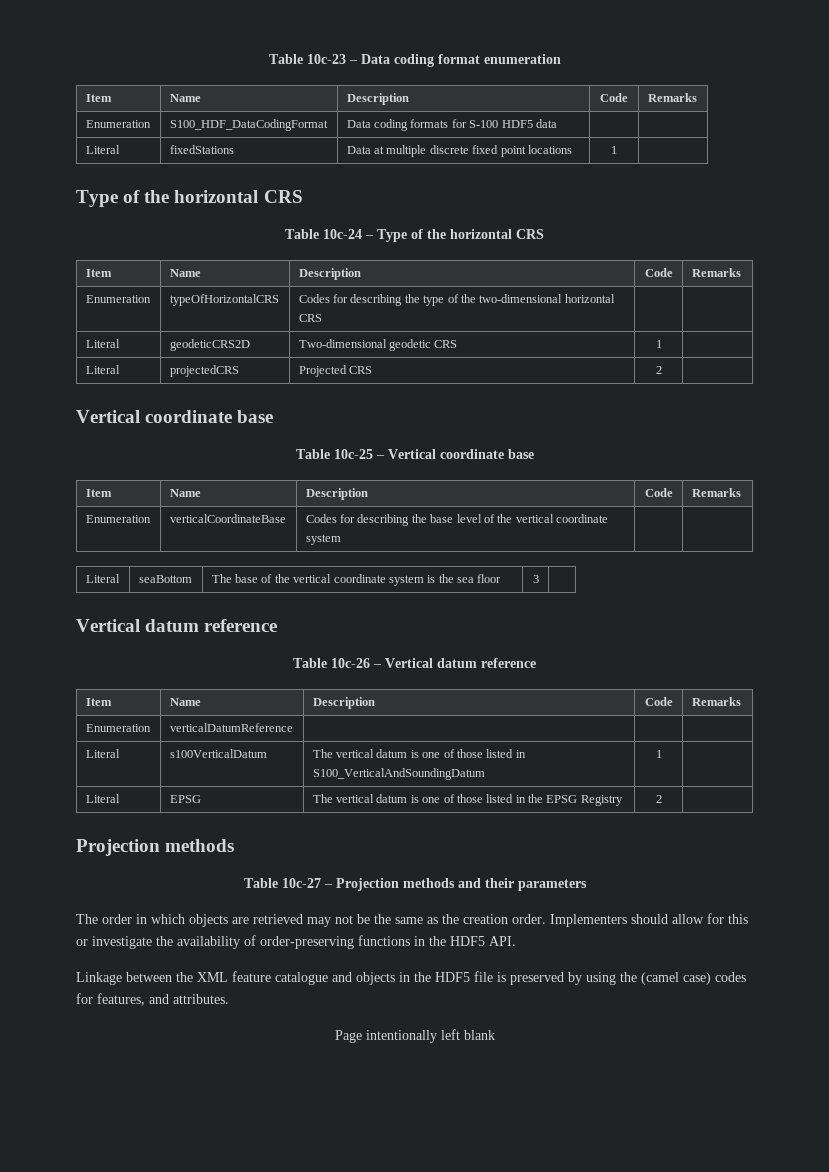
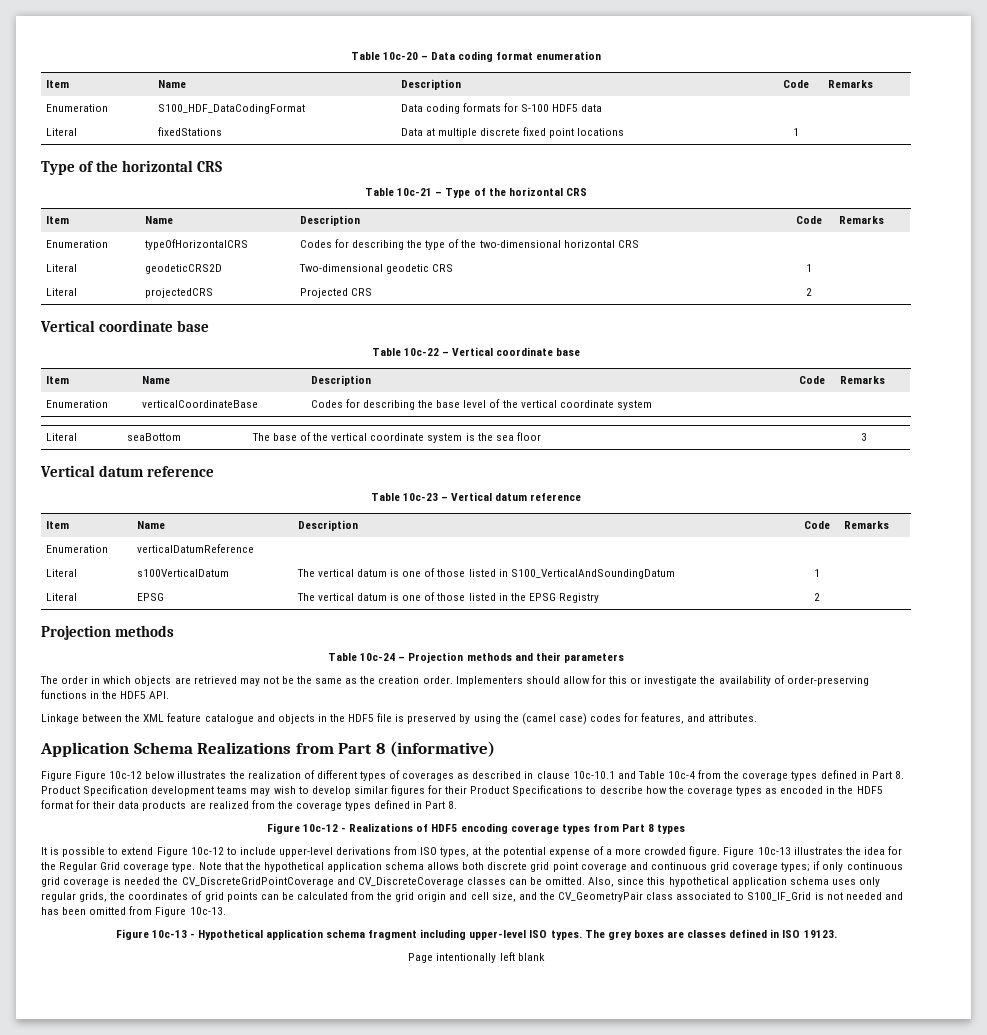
[268,54,346,64] Table 10c-23 -> [350,52,418,60] Table 10c-20
[323,229,362,239] 10c-24 -> [397,188,433,196] 10c-21
[333,449,373,459] 10c-25 -> [403,348,439,356] 10c-22
[331,658,370,668] 10c-26 -> [402,493,438,501] 10c-23
[281,878,321,888] 10c-27 -> [360,653,396,661] 10c-24
(229, 999) none -> [40,741,495,757] [41,770,904,781] [41,785,883,796] [41,800,458,811] [266,823,686,834] [41,846,902,857] [41,861,903,872] [41,877,880,887] [41,891,903,902] [41,906,226,917] [115,929,837,940] // Application Schema Realizations from Part 8 (informative) // Figure Figure 10c-12 below illustrates the realization of different types of coverages as described in clause 10c-10.1 and Table 10c-4 from the coverage types defined in Part 8. Product Specification development teams may wish to develop similar figures for their Product Specifications to describe how the coverage types as encoded in the HDF5 format for their data products are realized from the coverage types defined in Part 8. // Figure 10c-12 - Realizations of HDF5 encoding coverage types from Part 8 types // It is possible to extend Figure 10c-12 to include upper-level derivations from ISO types, at the potential expense of a more crowded figure. Figure 10c-13 illustrates the idea for the Regular Grid coverage type. Note that the hypothetical application schema allows both discrete grid point coverage and continuous grid coverage types; if only continuous grid coverage is needed the CV_DiscreteGridPointCoverage and CV_DiscreteCoverage classes can be omitted. Also, since this hypothetical application schema uses only regular grids, the coordinates of grid points can be calculated from the grid origin and cell size, and the CV_GeometryPair class associated to S100_IF_Grid is not needed and has been omitted from Figure 10c-13. // Figure 10c-13 - Hypothetical application schema fragment including upper-level ISO types. The grey boxes are classes defined in ISO 19123.

